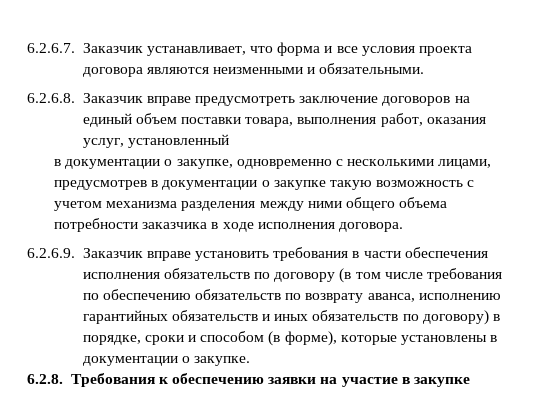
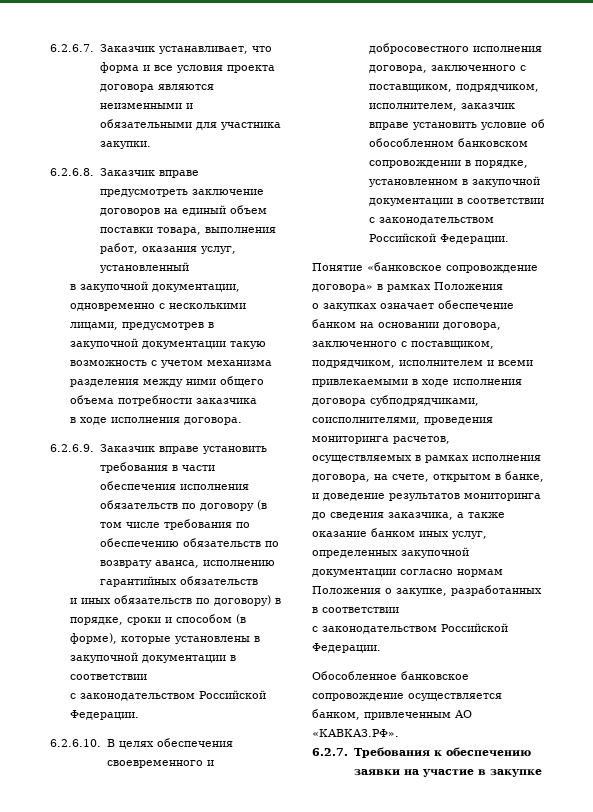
[319,63,425,74] обязательными. -> [99,119,281,130] [99,141,151,149] обязательными для участника закупки.
[65,159,233,169] документации о закупке, -> [80,281,241,292] закупочной документации,
[162,180,326,190] документации о закупке -> [70,338,227,349] закупочной документации
(208, 225) none -> (258, 401) //
(258, 315) none -> (258, 580) //
[82,356,251,366] [27,374,63,384] документации о закупке. // 6.2.8. -> [70,652,237,663] [70,674,148,680] [70,690,267,701] [70,710,140,720] [50,738,233,749] [106,760,214,768] [368,43,542,54] [368,65,526,73] [368,84,539,92] [368,103,515,111] [368,119,545,130] [368,138,528,147] [368,160,528,168] [368,176,540,187] [368,198,544,206] [368,217,494,225] [368,233,509,244] [312,262,538,273] [312,282,503,292] [312,300,514,311] [312,319,501,330] [312,341,494,349] [312,360,533,368] [312,379,522,387] [312,395,479,406] [312,417,493,425] [312,436,450,444] [312,455,541,463] [312,471,544,482] [312,493,541,501] [312,512,505,520] [312,528,487,539] [312,547,469,558] [312,569,503,577] [312,585,542,596] [312,607,399,613] [312,623,508,634] [312,643,381,653] [312,671,469,680] [312,693,502,701] [312,709,472,720] [312,729,399,737] [312,748,348,756] закупочной документации в соответствии // с законодательством Российской Федерации. // 6.2.6.10. В целях обеспечения своевременного и добросовестного исполнения договора, заключенного с поставщиком, подрядчиком, исполнителем, заказчик вправе установить условие об обособленном банковском сопровождении в порядке, установленном в закупочной документации в соответствии с законодательством Российской Федерации. // Понятие «банковское сопровождение договора» в рамках Положения // о закупках означает обеспечение банком на основании договора, заключенного с поставщиком, подрядчиком, исполнителем и всеми привлекаемыми в ходе исполнения договора субподрядчиками, соисполнителями, проведения мониторинга расчетов, осуществляемых в рамках исполнения договора, на счете, открытом в банке, и доведение результатов мониторинга до сведения заказчика, а также оказание банком иных услуг, определенных закупочной документации согласно нормам Положения о закупке, разработанных в соответствии // с законодательством Российской Федерации. // Обособленное банковское сопровождение осуществляется банком, привлеченным АО «КАВКАЗ.РФ». // 6.2.7.

